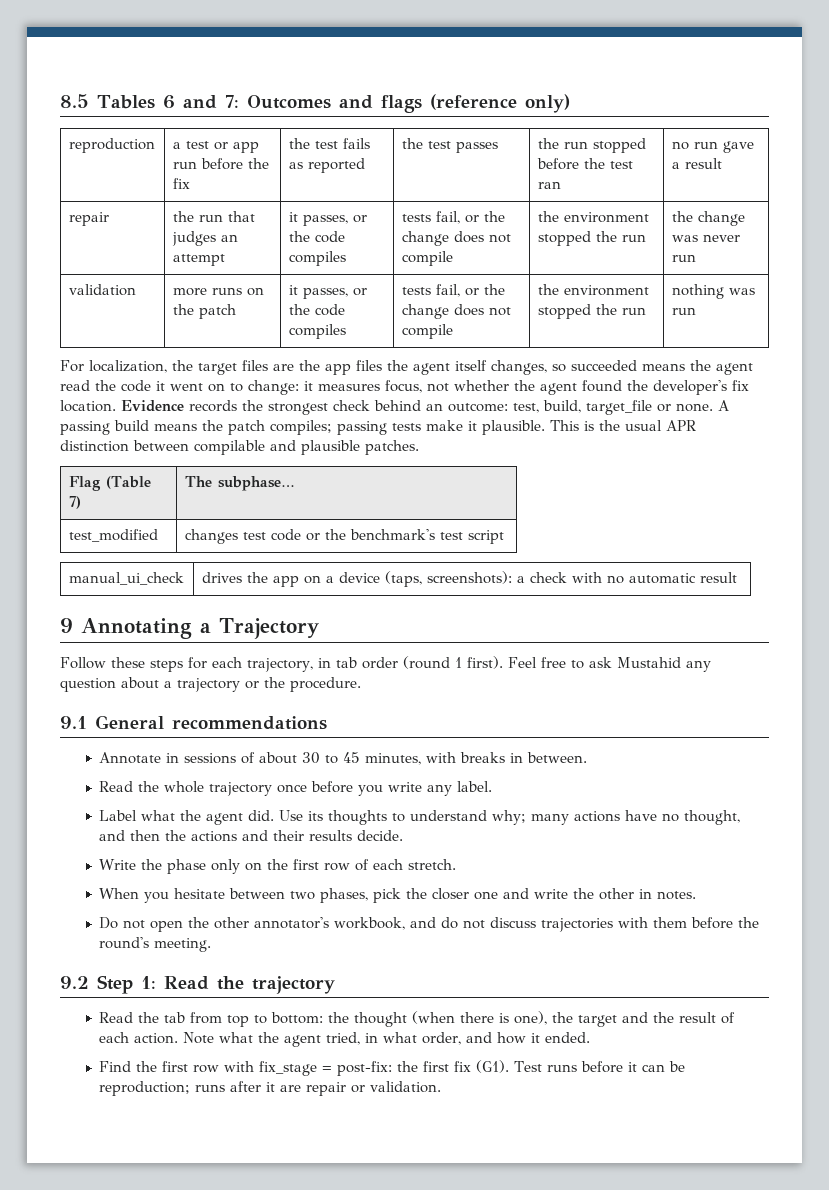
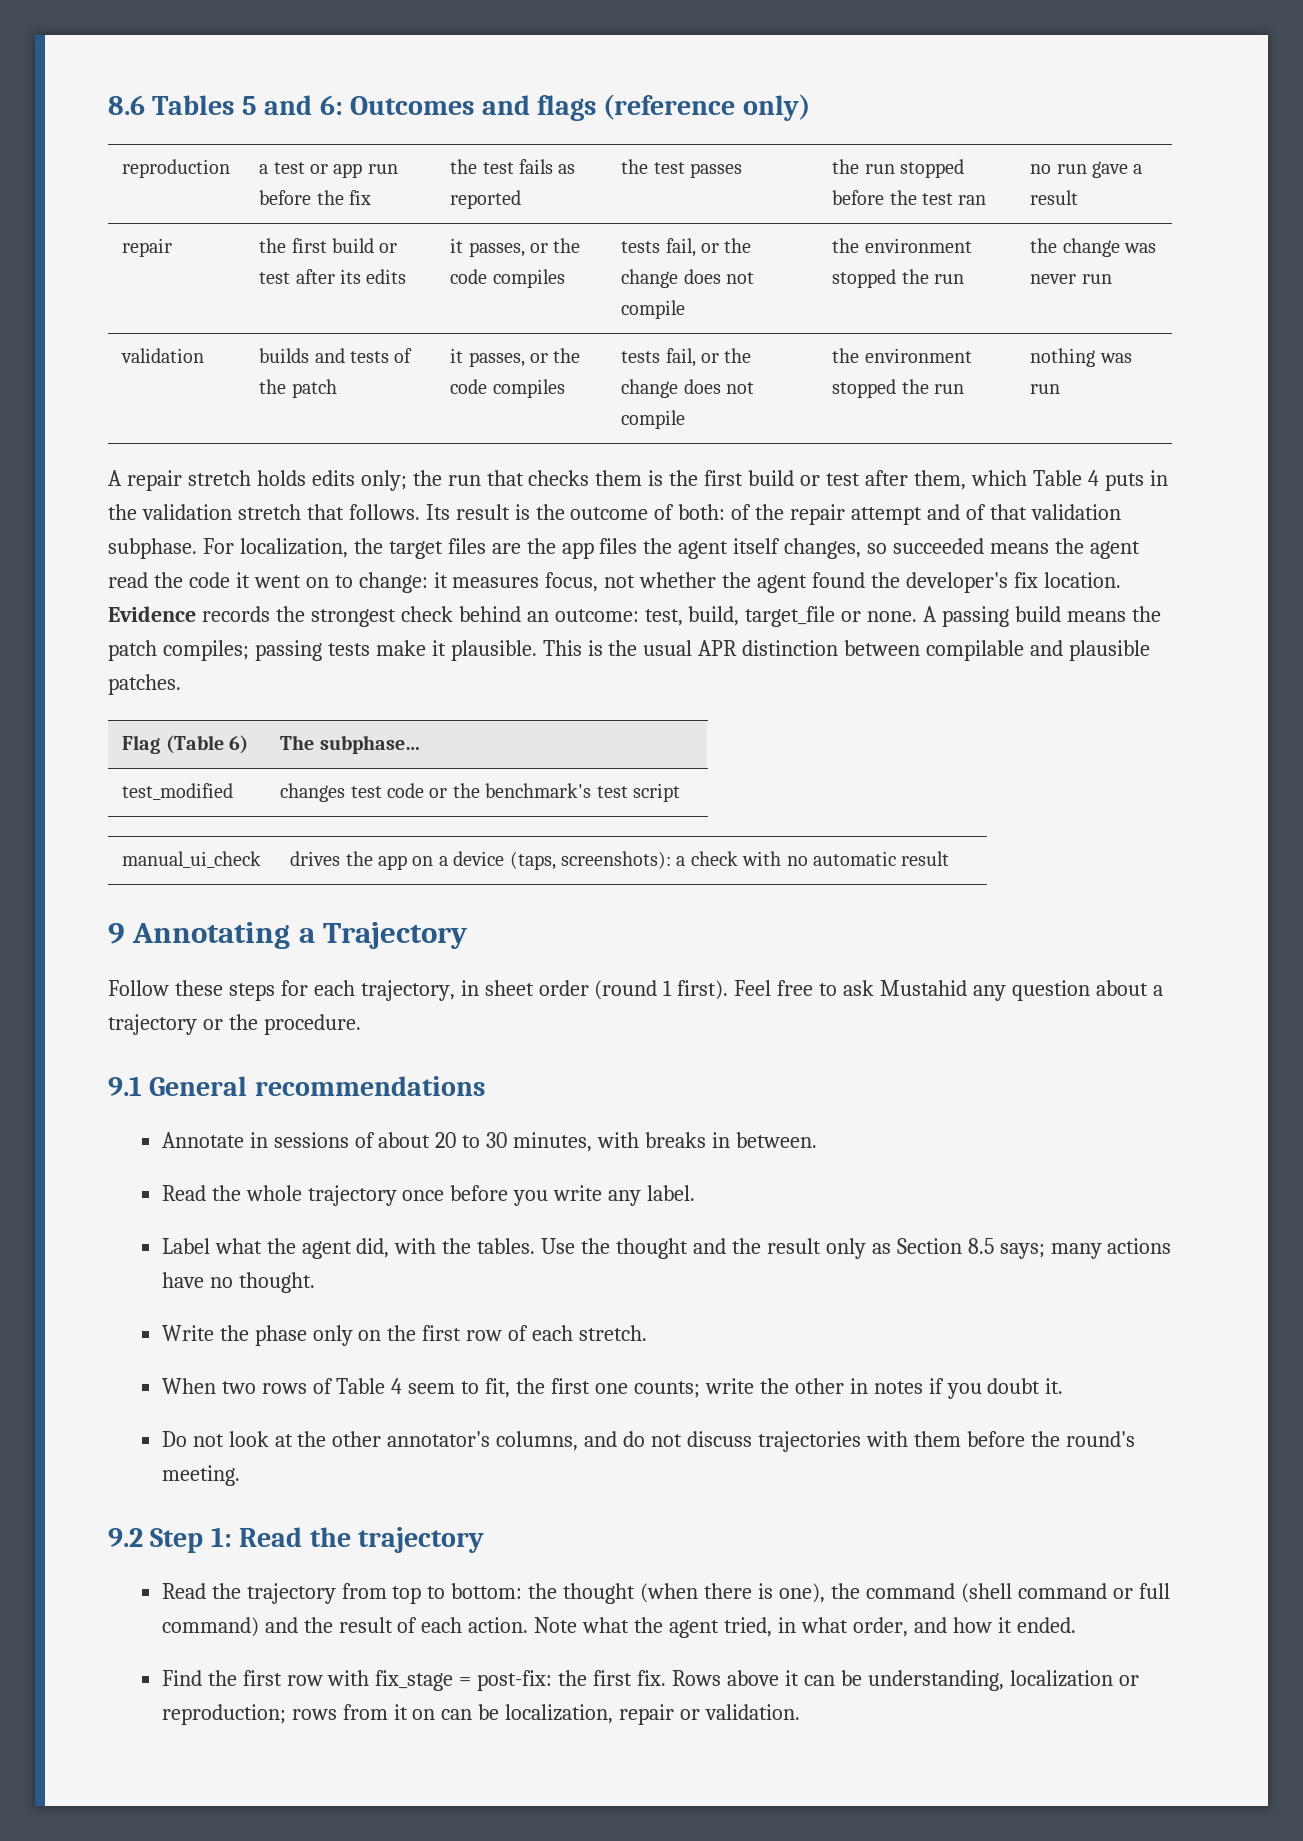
[60,94,239,109] 8.5 Tables 6 and 7: -> [108,95,343,115] 8.6 Tables 5 and 6:
[198,211,255,222] [171,231,238,246] [172,254,225,266] run that judges an attempt -> [291,238,398,253] [259,269,407,284] first build or test after its edits
[172,287,264,296] more runs on -> [259,348,413,363] builds and tests of
(696, 311) none -> [108,470,1168,491] [108,504,1121,525] [108,538,197,559] A repair stretch holds edits only; the run that checks them is the first build or test after them, which Table 4 puts in the validation stretch that follows. Its result is the outcome of both: of the repair attempt and of that validation subphase.
[68,496,81,509] 7) -> [229,735,249,754] 6)
[335,657,357,668] tab -> [484,980,534,996] sheet
[302,752,361,764] 30 to 45 -> [435,1132,508,1148] 20 to 30
[248,810,741,825] [99,830,404,842] did. Use its thoughts to understand why; many actions have no thought, and then the actions and their results decide. -> [356,1238,1172,1259] [161,1272,315,1293] did, with the tables. Use the thought and the result only as Section 8.5 says; many actions have no thought.
[144,888,697,903] you hesitate between two phases, pick the closer one and write the other in notes. -> [221,1378,1064,1399] two rows of Table 4 seem to fit, the first one counts; write the other in notes if you doubt it.
[150,920,184,932] open -> [228,1431,293,1447] look at
[334,917,406,930] workbook, -> [496,1431,579,1451] columns,
[164,1012,186,1023] tab -> [246,1583,336,1604] trajectory
[578,1015,618,1027] target -> [865,1583,1170,1603] [161,1617,259,1637] command (shell command or full command)
[454,1060,686,1073] [99,1081,302,1096] fix (G1). Test runs before it can be reproduction; runs after it are -> [637,1670,1139,1691] [161,1704,614,1725] fix. Rows above it can be understanding, localization or reproduction; rows from it on can be localization,

